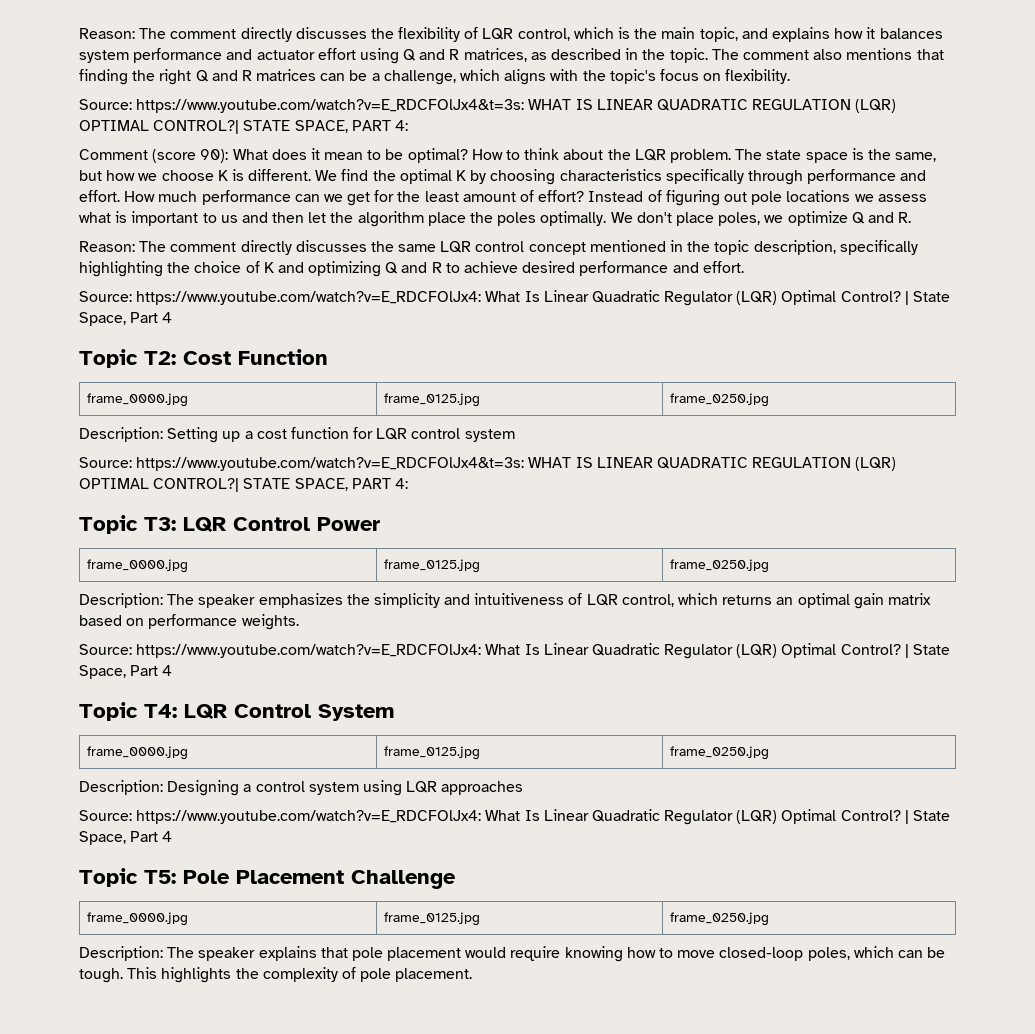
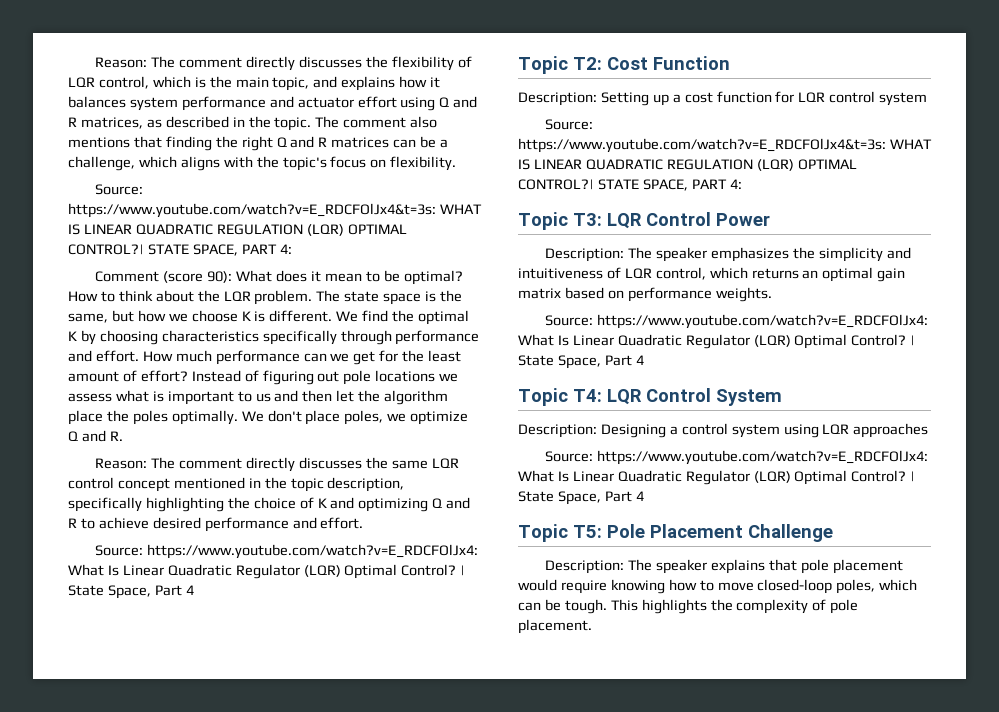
[87,393,189,407] [384,393,481,407] [670,393,770,407] // frame_0000.jpg | frame_0125.jpg | frame_0250.jpg -> (730, 63) none
[87,559,189,573] [384,559,481,573] [670,559,770,573] // frame_0000.jpg | frame_0125.jpg | frame_0250.jpg -> (770, 219) none
[87,746,189,760] [384,746,481,760] [670,746,770,760] // frame_0000.jpg | frame_0125.jpg | frame_0250.jpg -> (782, 397) none
[87,912,189,926] [384,912,481,926] [670,912,770,926] // frame_0000.jpg | frame_0125.jpg | frame_0250.jpg -> (833, 533) none

